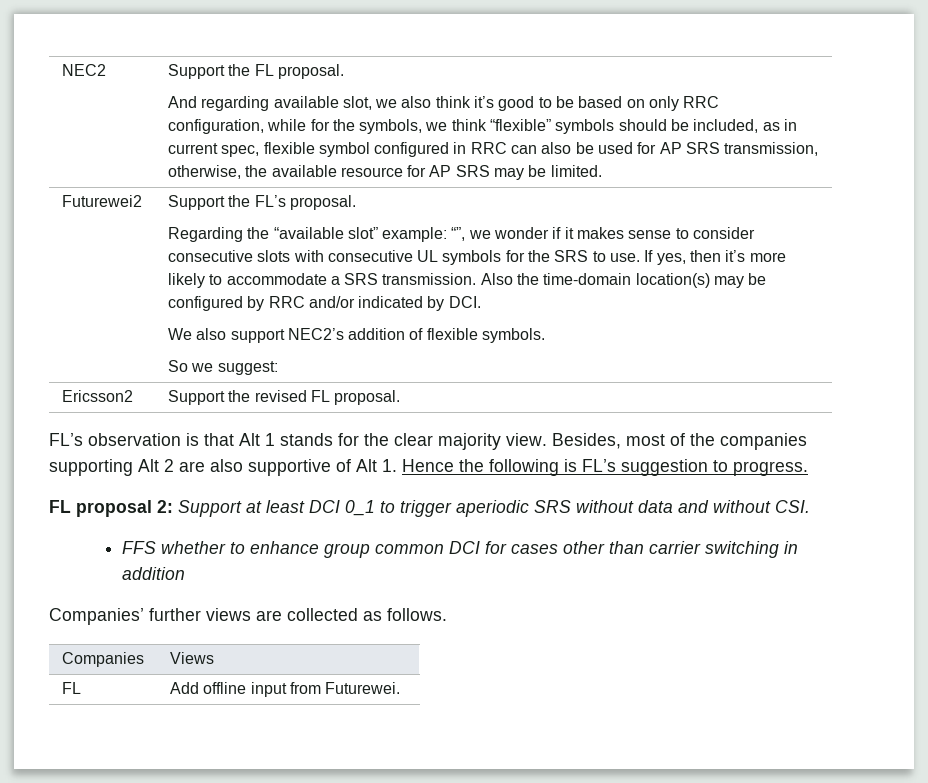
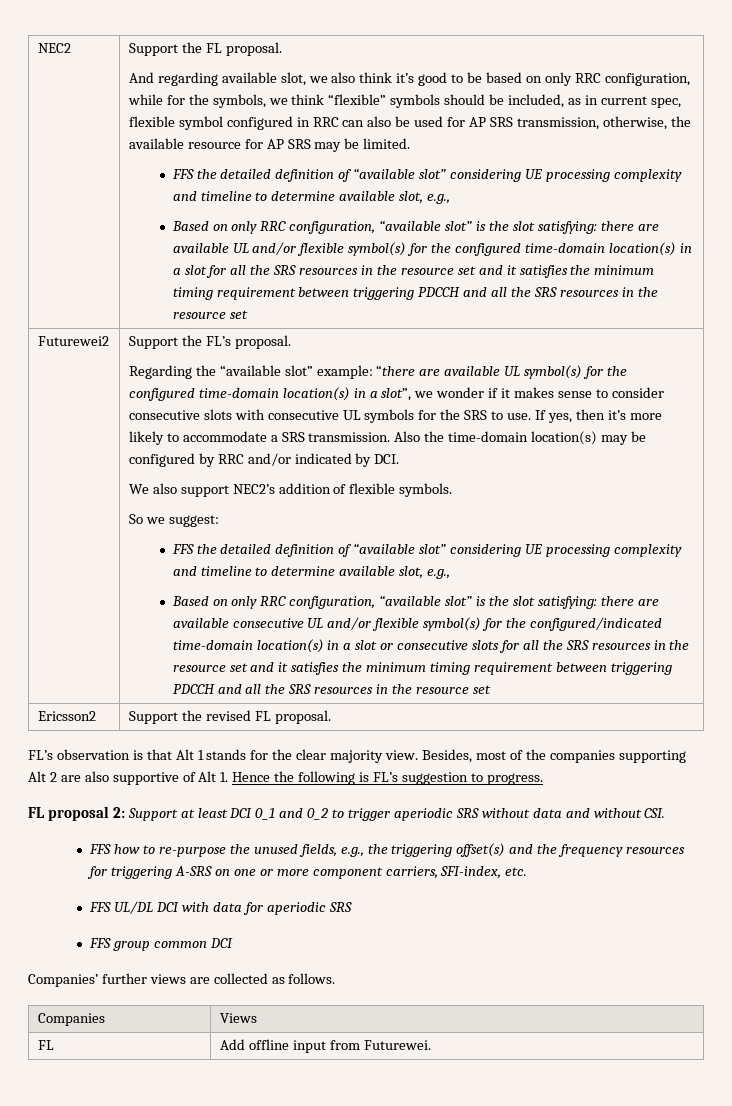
(602, 171) none -> [171,168,682,182] [172,191,451,204] [171,220,659,234] [172,242,692,256] [172,265,655,278] [172,287,658,300] [172,310,248,319] // FFS the detailed definition of “available slot” considering UE processing complexity and timeline to determine available slot, e.g., // Based on only RRC configuration, “available slot” is the slot satisfying: there are available UL and/or flexible symbol(s) for the configured time-domain location(s) in a slot for all the SRS resources in the resource set and it satisfies the minimum timing requirement between triggering PDCCH and all the SRS resources in the resource set
[451,227,466,241] “”, -> [376,365,627,379] [128,387,412,401] “there are available UL symbol(s) for the configured time-domain location(s) in a slot”,
(278, 368) none -> [171,543,682,557] [172,566,451,579] [171,595,659,609] [172,617,662,631] [172,639,690,653] [172,662,672,675] [172,684,491,694] // FFS the detailed definition of “available slot” considering UE processing complexity and timeline to determine available slot, e.g., // Based on only RRC configuration, “available slot” is the slot satisfying: there are available consecutive UL and/or flexible symbol(s) for the configured/indicated time-domain location(s) in a slot or consecutive slots for all the SRS resources in the resource set and it satisfies the minimum timing requirement between triggering PDCCH and all the SRS resources in the resource set
(375, 508) none -> [279,808,329,820] and 0_2
[160,541,798,558] [121,567,185,580] whether to enhance group common DCI for cases other than carrier switching in addition -> [114,843,686,857] [87,866,528,879] [89,901,352,915] [89,938,233,951] how to re-purpose the unused fields, e.g., the triggering offset(s) and the frequency resources for triggering A-SRS on one or more component carriers, SFI-index, etc. // FFS UL/DL DCI with data for aperiodic SRS // FFS group common DCI

